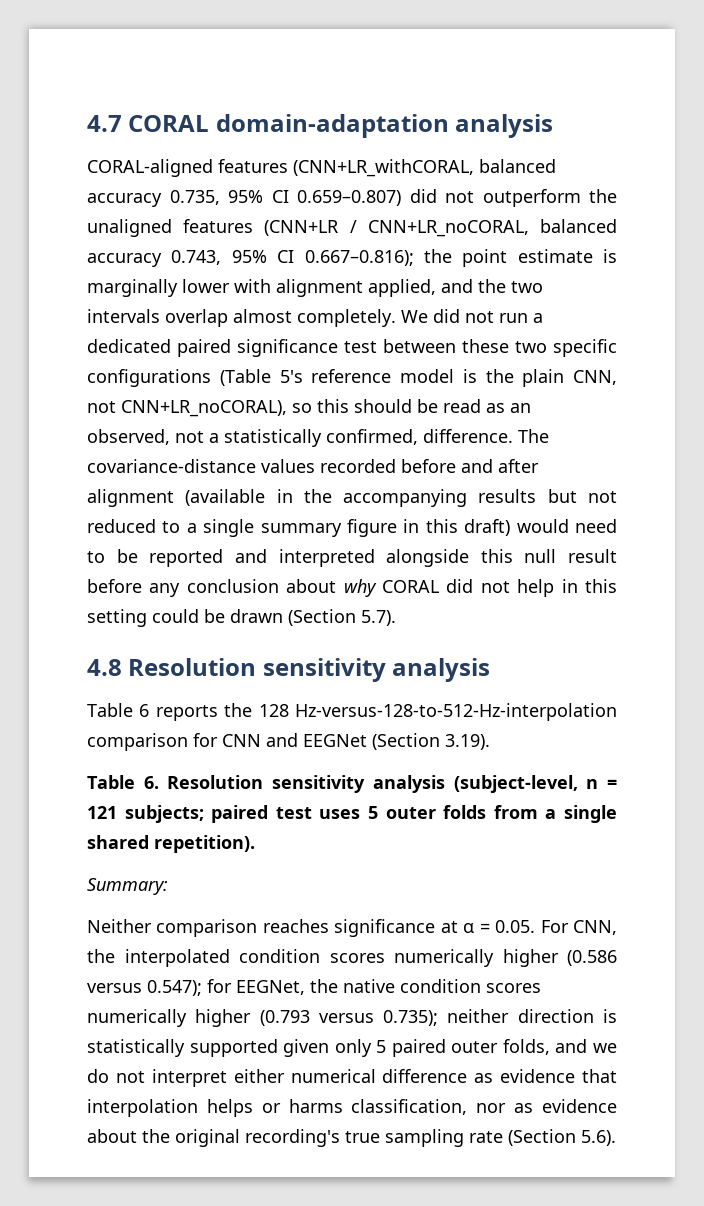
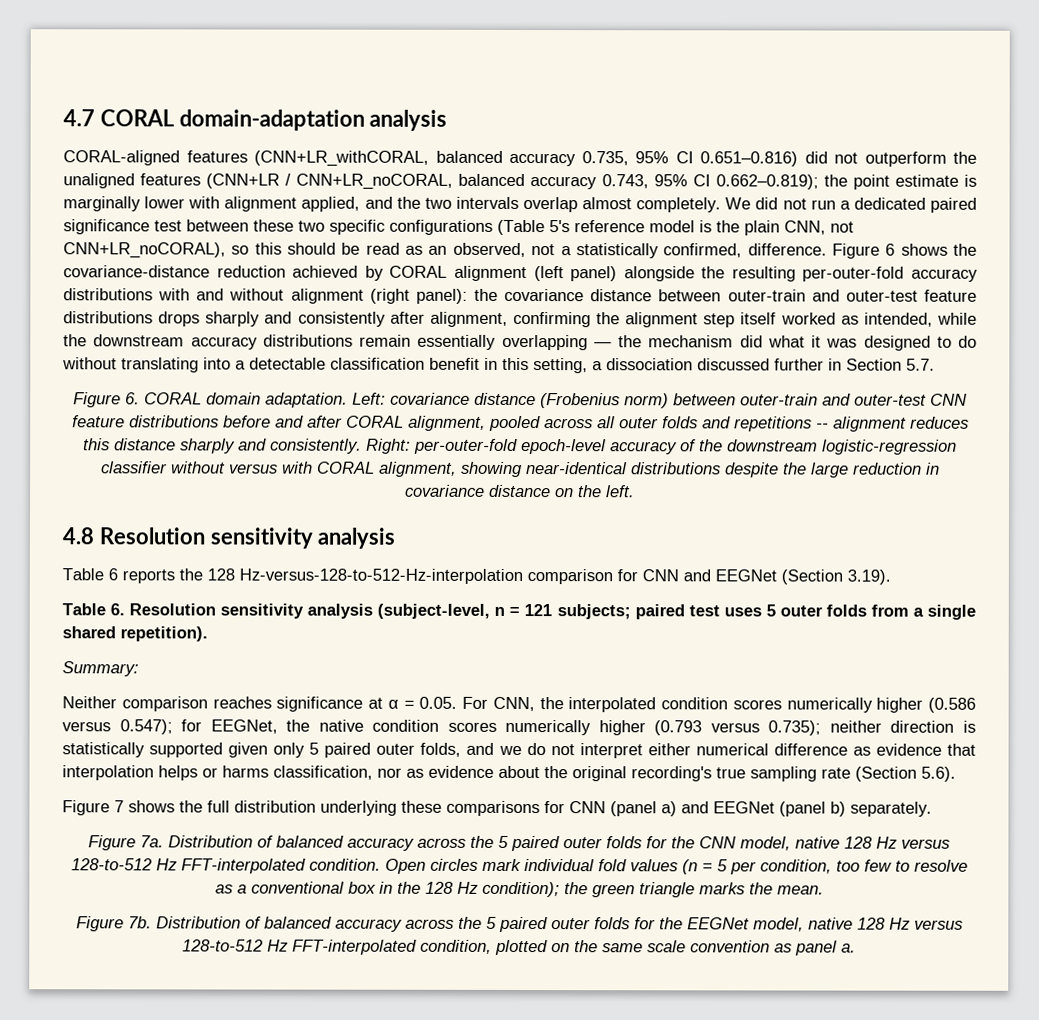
[297,190,401,206] 0.659–0.807) -> [700,151,798,167] 0.651–0.816)
[304,250,414,266] 0.667–0.816); -> [715,174,819,190] 0.662–0.819);
[518,429,549,443] [87,459,539,473] [87,489,617,507] [87,519,617,537] [87,549,617,567] [87,579,617,597] [87,609,396,627] The covariance-distance values recorded before and after alignment (available in the accompanying results but not reduced to a single summary figure in this draft) would need to be reported and interpreted alongside this null result before any conclusion about why CORAL did not help in this setting could be drawn (Section 5.7). -> [831,243,978,259] [63,265,979,282] [63,288,977,304] [63,311,977,328] [63,334,977,351] [62,357,935,374] [73,392,967,409] [71,415,969,432] [83,438,957,455] [100,461,940,478] [405,484,635,498] Figure 6 shows the covariance-distance reduction achieved by CORAL alignment (left panel) alongside the resulting per-outer-fold accuracy distributions with and without alignment (right panel): the covariance distance between outer-train and outer-test feature distributions drops sharply and consistently after alignment, confirming the alignment step itself worked as intended, while the downstream accuracy distributions remain essentially overlapping — the mechanism did what it was designed to do without translating into a detectable classification benefit in this setting, a dissociation discussed further in Section 5.7. // Figure 6. CORAL domain adaptation. Left: covariance distance (Frobenius norm) between outer-train and outer-test CNN feature distributions before and after CORAL alignment, pooled across all outer folds and repetitions -- alignment reduces this distance sharply and consistently. Right: per-outer-fold epoch-level accuracy of the downstream logistic-regression classifier without versus with CORAL alignment, showing near-identical distributions despite the large reduction in covariance distance on the left.
(616, 1138) none -> [62,800,932,817] [88,835,950,852] [70,858,968,875] [214,881,824,898] [75,916,963,933] [182,939,856,956] // Figure 7 shows the full distribution underlying these comparisons for CNN (panel a) and EEGNet (panel b) separately. // Figure 7a. Distribution of balanced accuracy across the 5 paired outer folds for the CNN model, native 128 Hz versus 128-to-512 Hz FFT-interpolated condition. Open circles mark individual fold values (n = 5 per condition, too few to resolve as a conventional box in the 128 Hz condition); the green triangle marks the mean. // Figure 7b. Distribution of balanced accuracy across the 5 paired outer folds for the EEGNet model, native 128 Hz versus 128-to-512 Hz FFT-interpolated condition, plotted on the same scale convention as panel a.

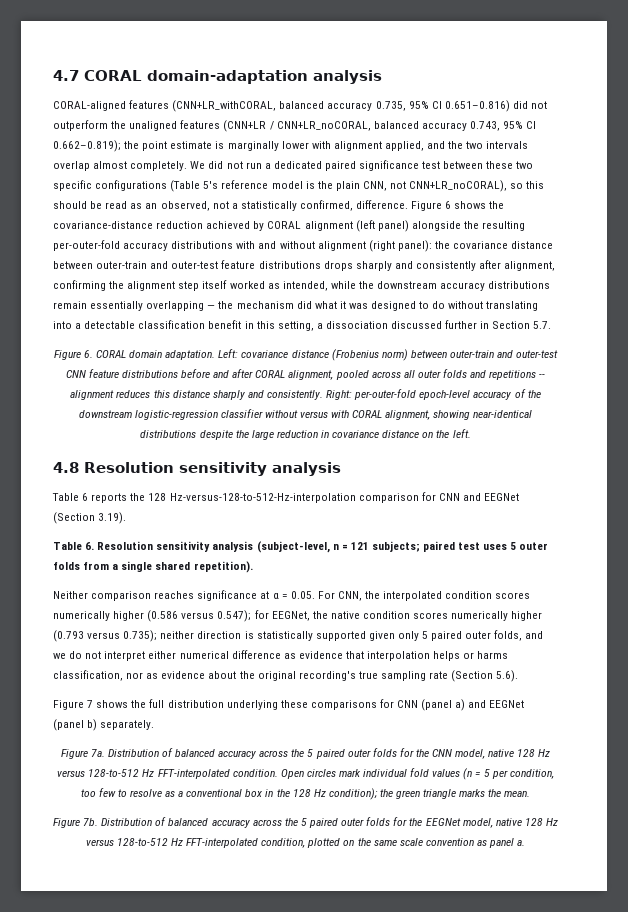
[62,661,139,677] // Summary: -> (253, 567) none

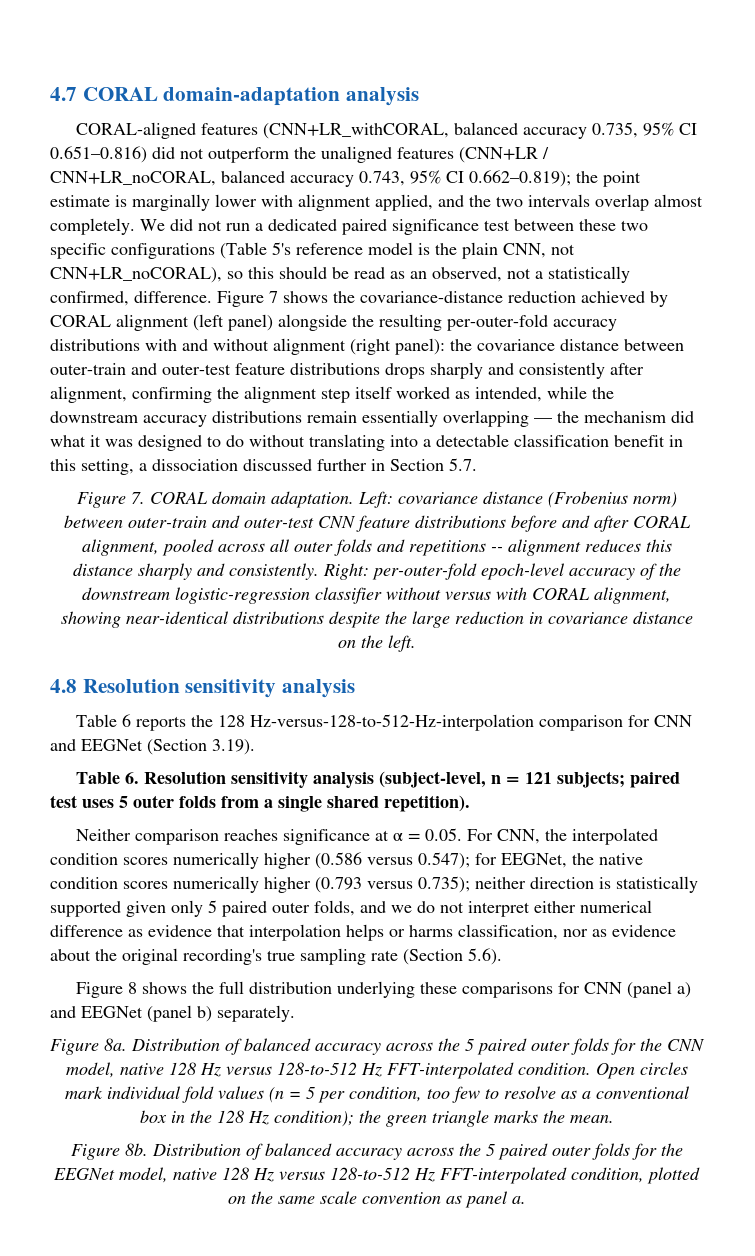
[445,201,452,209] 6 -> [269,291,278,303] 7
[83,350,93,358] 6. -> [130,492,145,504] 7.
[87,700,94,708] 7 -> [128,982,138,994] 8
[90,749,105,757] 7a. -> [104,1038,127,1051] 8a.
[83,818,99,826] 7b. -> [124,1143,148,1156] 8b.

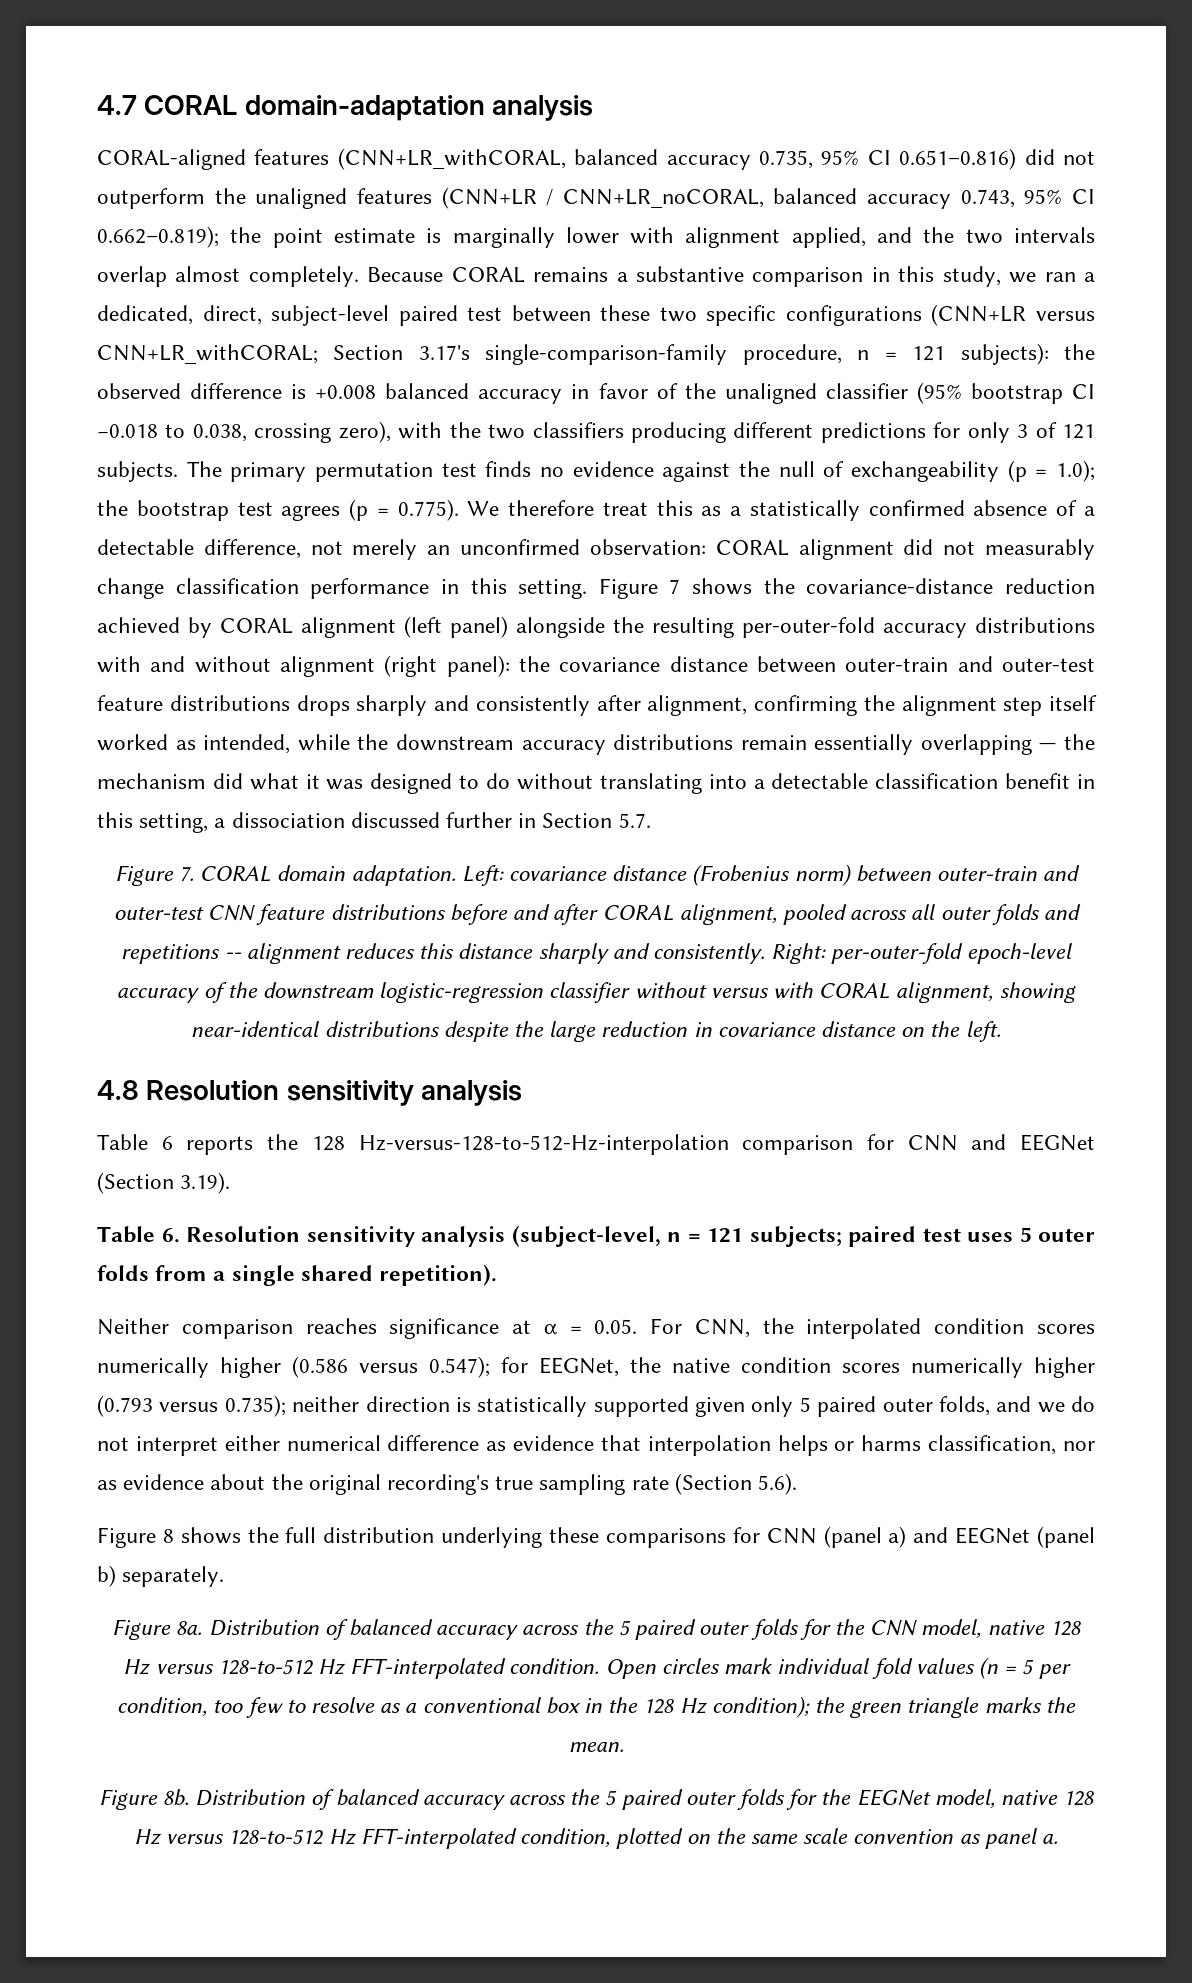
[140,219,479,235] We did not run a dedicated paired significance -> [367,266,1096,287] [97,305,458,326] Because CORAL remains a substantive comparison in this study, we ran a dedicated, direct, subject-level paired
[220,242,575,259] [50,266,630,283] [50,291,212,306] (Table 5's reference model is the plain CNN, not CNN+LR_noCORAL), so this should be read as an observed, not a statistically confirmed, difference. -> [931,304,1095,326] [97,343,1095,365] [97,382,1095,404] [97,421,1095,443] [97,460,1095,482] [97,499,1095,521] [97,539,1095,560] [97,578,588,599] (CNN+LR versus CNN+LR_withCORAL; Section 3.17's single-comparison-family procedure, n = 121 subjects): the observed difference is +0.008 balanced accuracy in favor of the unaligned classifier (95% bootstrap CI −0.018 to 0.038, crossing zero), with the two classifiers producing different predictions for only 3 of 121 subjects. The primary permutation test finds no evidence against the null of exchangeability (p = 1.0); the bootstrap test agrees (p = 0.775). We therefore treat this as a statistically confirmed absence of a detectable difference, not merely an unconfirmed observation: CORAL alignment did not measurably change classification performance in this setting.

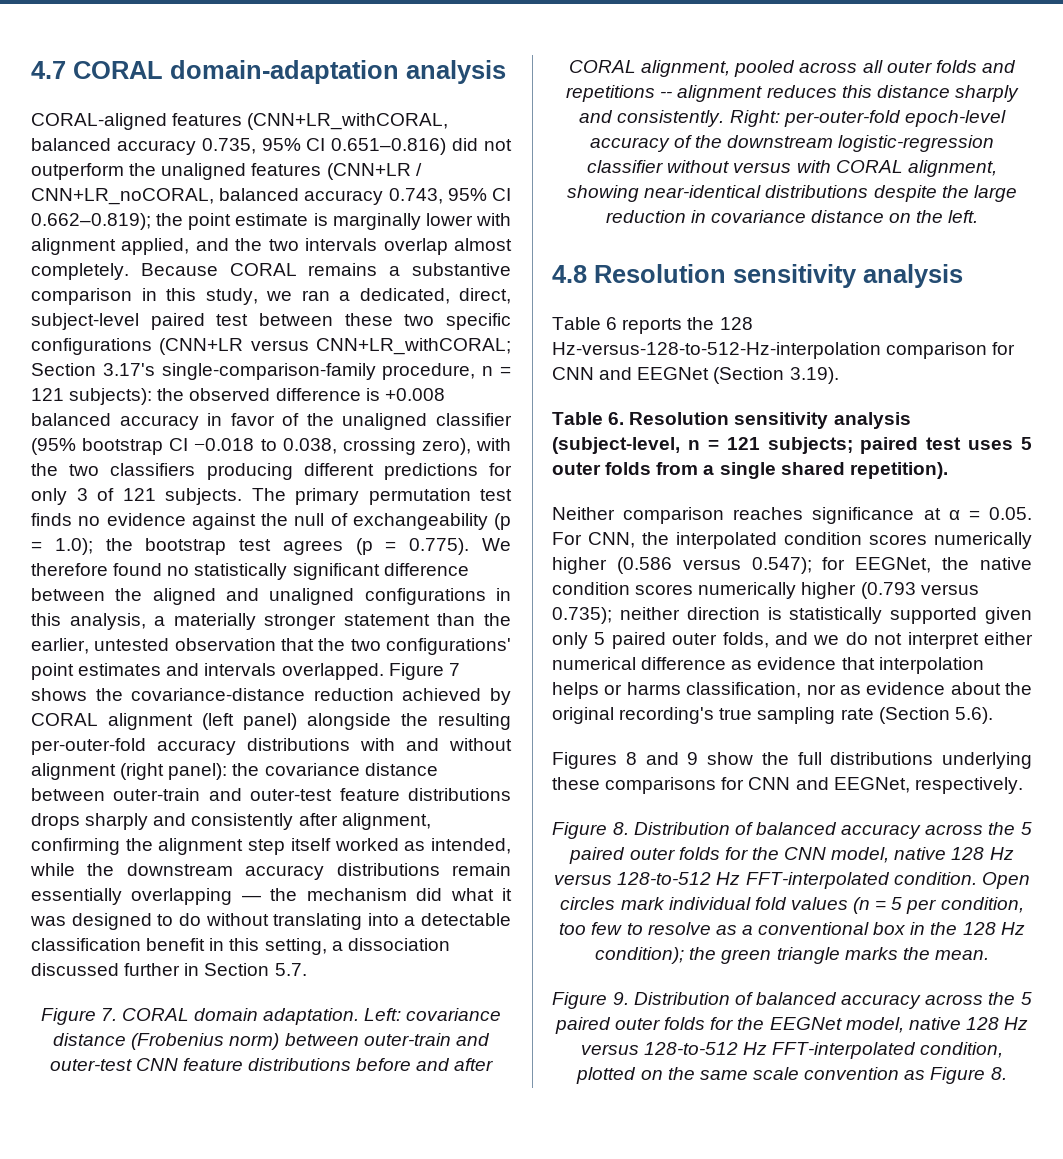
[602,500,1095,521] [97,539,1095,560] [97,578,588,599] treat this as a statistically confirmed absence of a detectable difference, not merely an unconfirmed observation: CORAL alignment did not measurably change classification performance in this setting. -> [113,563,469,580] [31,588,511,605] [31,613,511,630] [31,638,511,655] [31,663,384,680] found no statistically significant difference between the aligned and unaligned configurations in this analysis, a materially stronger statement than the earlier, untested observation that the two configurations' point estimates and intervals overlapped.
[97,1527,241,1548] Figure 8 shows -> [552,752,753,769] Figures 8 and 9 show
[323,1527,435,1543] distribution -> [830,752,934,765] distributions
[823,1526,1095,1548] [97,1565,225,1587] [112,1619,203,1640] (panel a) and EEGNet (panel b) separately. // Figure 8a. -> [795,777,1023,794] [552,822,629,839] and EEGNet, respectively. // Figure 8.
[162,1789,189,1806] 8b. -> [612,992,629,1005] 9.
[984,1828,1058,1849] panel a. -> [930,1067,1007,1084] Figure 8.

